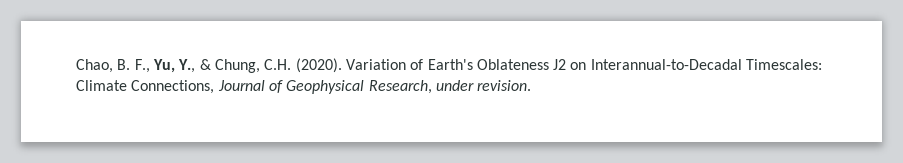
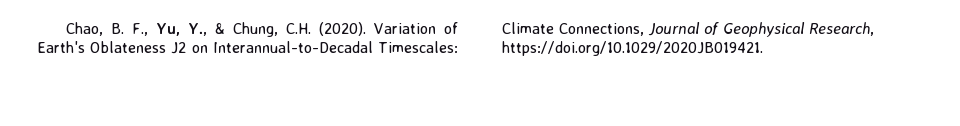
[435,80,532,91] under revision. -> [502,41,763,56] https://doi.org/10.1029/2020JB019421.

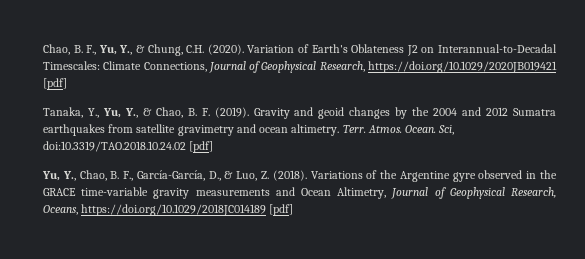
[502,41,763,56] https://doi.org/10.1029/2020JB019421. -> [367,61,557,73] [43,78,67,90] [43,107,556,119] [43,124,455,136] [43,141,214,153] [42,170,557,182] [43,187,556,199] [43,204,294,216] https://doi.org/10.1029/2020JB019421 [pdf] // Tanaka, Y., Yu, Y., & Chao, B. F. (2019). Gravity and geoid changes by the 2004 and 2012 Sumatra earthquakes from satellite gravimetry and ocean altimetry. Terr. Atmos. Ocean. Sci, doi:10.3319/TAO.2018.10.24.02 [pdf] // Yu, Y., Chao, B. F., García-García, D., & Luo, Z. (2018). Variations of the Argentine gyre observed in the GRACE time-variable gravity measurements and Ocean Altimetry, Journal of Geophysical Research, Oceans, https://doi.org/10.1029/2018JC014189 [pdf]

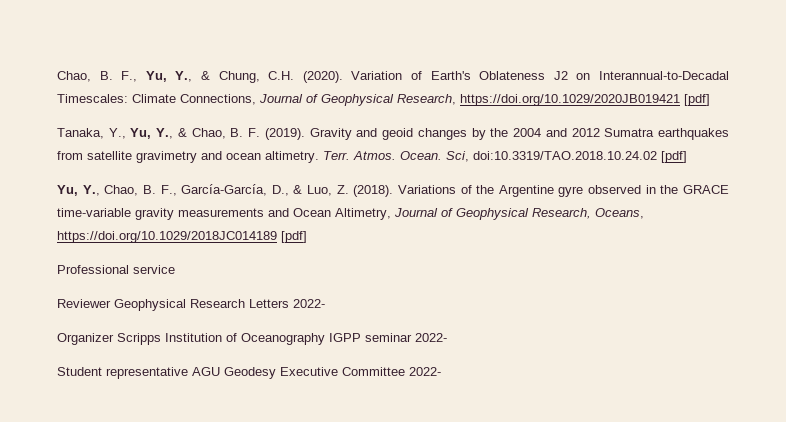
(294, 210) none -> [57,265,175,274] [57,299,325,311] [57,333,447,345] [57,367,441,379] // Professional service // Reviewer Geophysical Research Letters 2022- // Organizer Scripps Institution of Oceanography IGPP seminar 2022- // Student representative AGU Geodesy Executive Committee 2022-

